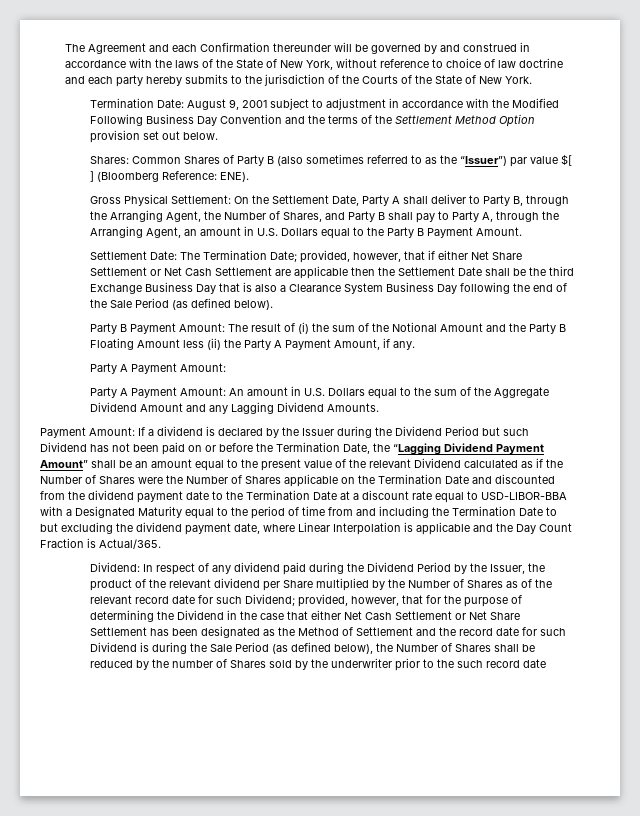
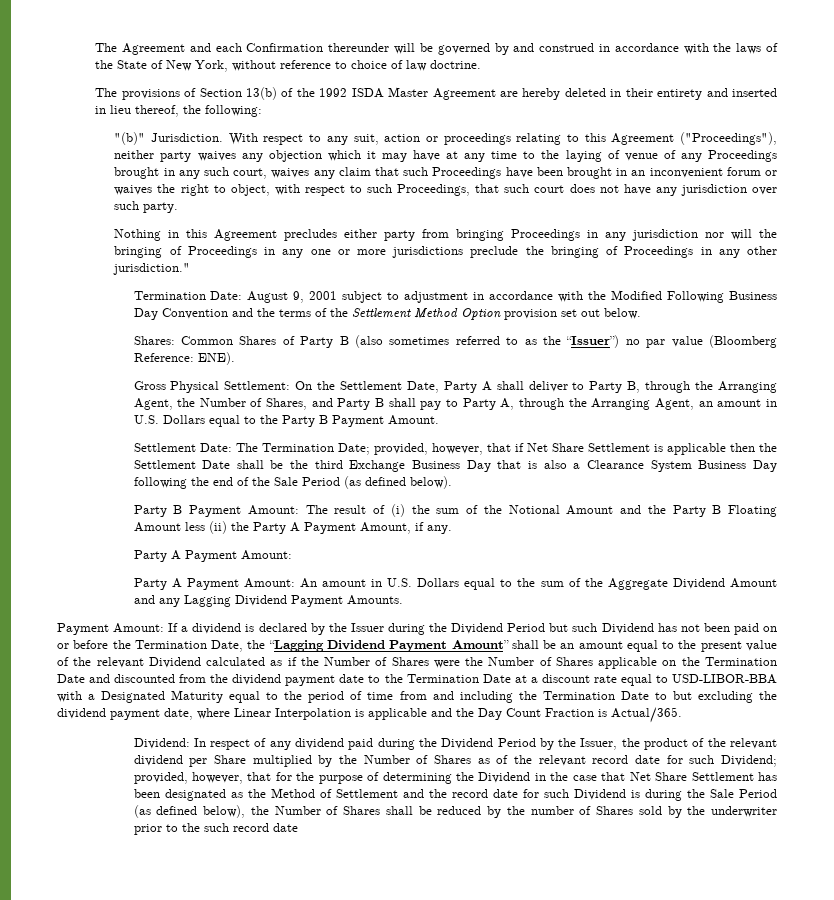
[519,58,564,68] [65,74,533,87] doctrine and each party hereby submits to the jurisdiction of the Courts of the State of New York. -> [430,60,482,69] [95,87,777,100] [95,105,263,117] [114,132,778,145] [114,150,777,162] [114,167,778,179] [114,184,777,196] [114,201,179,213] [114,229,778,241] [114,246,778,258] [113,263,191,275] doctrine. // The provisions of Section 13(b) of the 1992 ISDA Master Agreement are hereby deleted in their entirety and inserted in lieu thereof, the following: // "(b)" Jurisdiction. With respect to any suit, action or proceedings relating to this Agreement ("Proceedings"), neither party waives any objection which it may have at any time to the laying of venue of any Proceedings brought in any such court, waives any claim that such Proceedings have been brought in an inconvenient forum or waives the right to object, with respect to such Proceedings, that such court does not have any jurisdiction over such party. // Nothing in this Agreement precludes either party from bringing Proceedings in any jurisdiction nor will the bringing of Proceedings in any one or more jurisdictions preclude the bringing of Proceedings in any other jurisdiction."
(508, 161) none -> [625,339,640,345] no
[561,154,573,166] [90,171,95,182] $[ ] -> (703, 341) none
[438,250,523,260] [90,267,292,276] either Net Share Settlement or Net Cash Settlement are -> [526,443,663,452] Net Share Settlement is
(325, 407) none -> [290,595,343,607] Payment
[311,610,467,620] either Net Cash Settlement or -> (626, 776) none

